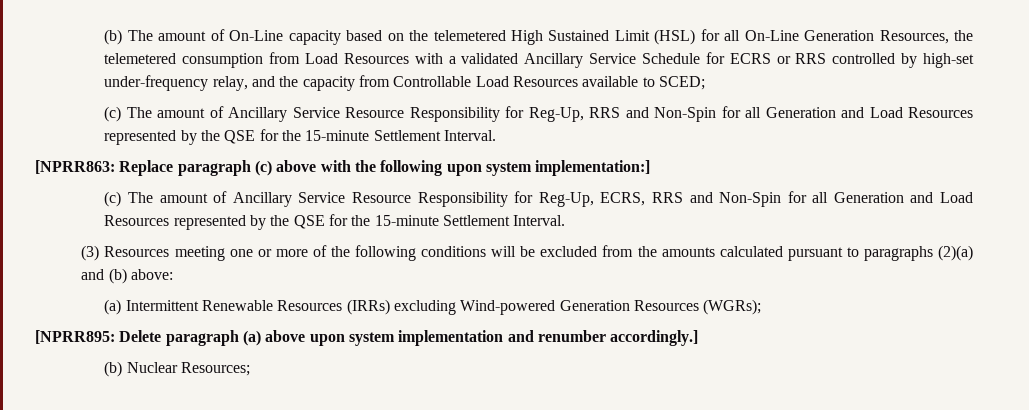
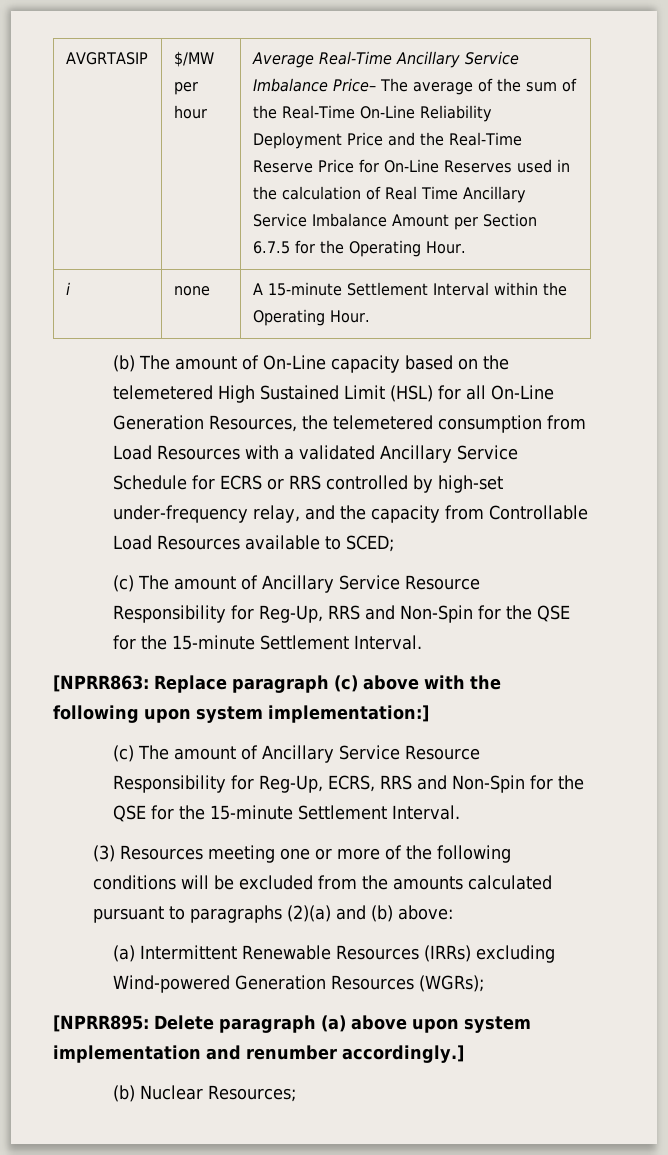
(104, 37) none -> [65,52,148,65] [173,51,214,67] [173,82,198,95] [173,105,207,119] [251,51,519,68] [252,78,577,95] [252,105,492,122] [252,132,522,149] [252,159,570,173] [252,186,526,203] [252,213,537,230] [252,240,466,257] [65,282,70,295] [173,286,210,296] [252,282,567,296] [252,309,370,326] AVGRTASIP | $/MW per hour | Average Real-Time Ancillary Service Imbalance Price– The average of the sum of the Real-Time On-Line Reliability Deployment Price and the Real-Time Reserve Price for On-Line Reserves used in the calculation of Real Time Ancillary Service Imbalance Amount per Section 6.7.5 for the Operating Hour. // i | none | A 15-minute Settlement Interval within the Operating Hour. //
[745,107,973,118] [104,130,197,145] all Generation and Load Resources represented by -> (501, 612) none
[812,192,973,203] [104,215,267,230] all Generation and Load Resources represented by -> (553, 782) none

